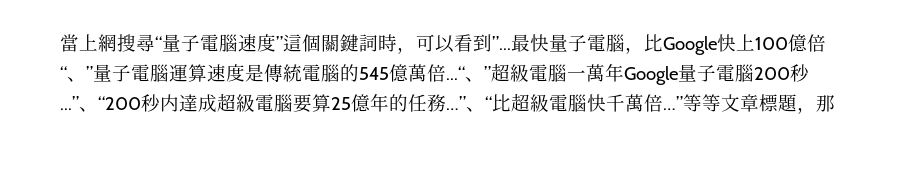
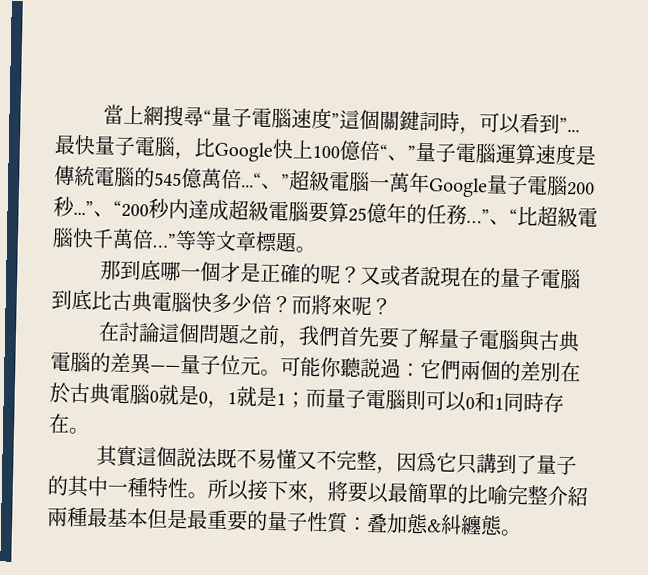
[797,95,835,114] ，那 -> [295,246,316,253] [100,259,582,290] [51,289,392,316] [98,321,582,353] [50,351,581,383] [49,382,564,413] [48,413,90,435] [96,445,578,476] [47,475,588,507] [47,506,522,537] 。 // 那到底哪一個才是正確的呢？又或者說現在的量子電腦到底比古典電腦快多少倍？而將來呢？ // 在討論這個問題之前，我們首先要了解量子電腦與古典電腦的差異——量子位元。可能你聽説過：它們兩個的差別在於古典電腦0就是0，1就是1；而量子電腦則可以0和1同時存在。 // 其實這個説法既不易懂又不完整，因爲它只講到了量子的其中一種特性。所以接下來，將要以最簡單的比喻完整介紹兩種最基本但是最重要的量子性質：叠加態&糾纏態。

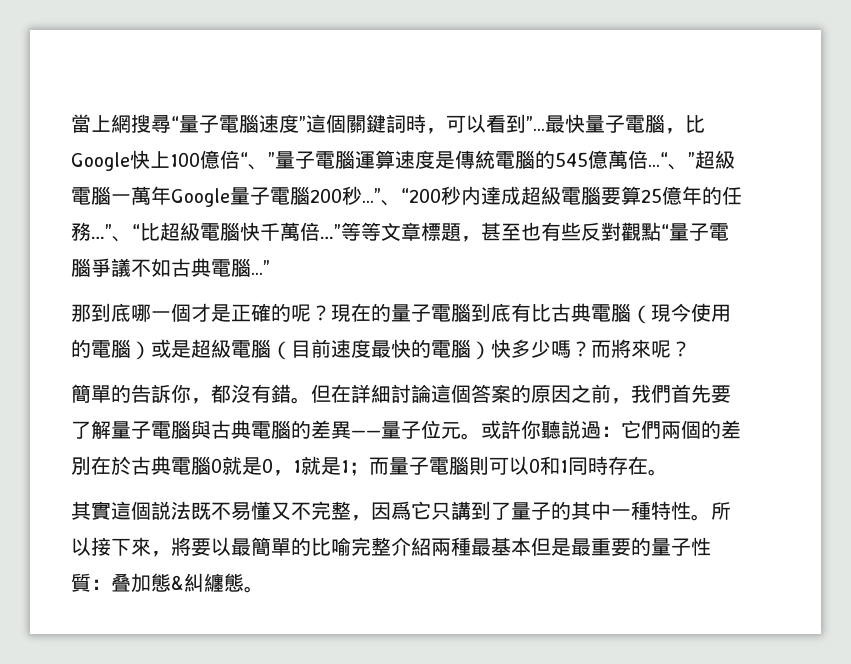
[295,246,316,253] 。 -> [461,222,729,242] [71,258,270,277] ，甚至也有些反對觀點“量子電腦爭議不如古典電腦...”
[360,265,442,287] 又或者說 -> (331, 313) none
(92, 300) none -> [511,303,531,322] 有
[191,292,392,316] [98,321,242,345] 快多少倍？而將來呢？ // 在討論這個問題 -> [631,303,731,324] [71,339,691,360] [71,384,571,404] （現今使用的電腦）或是超級電腦（目前速度最快的電腦）快多少嗎？而將來呢？ // 簡單的告訴你，都沒有錯。但在詳細討論這個答案的原因
[280,356,321,377] 可能 -> [481,420,521,439] 或許

